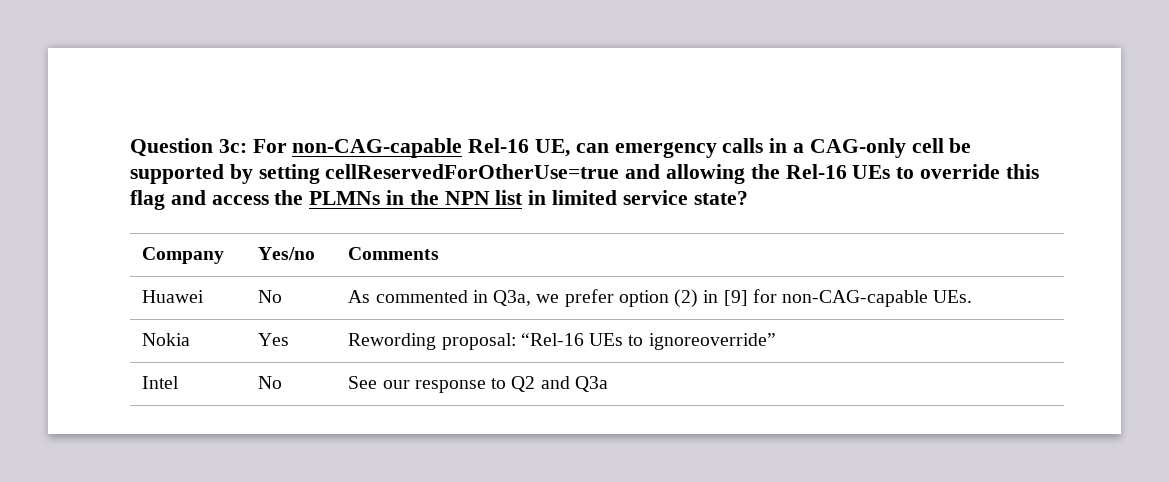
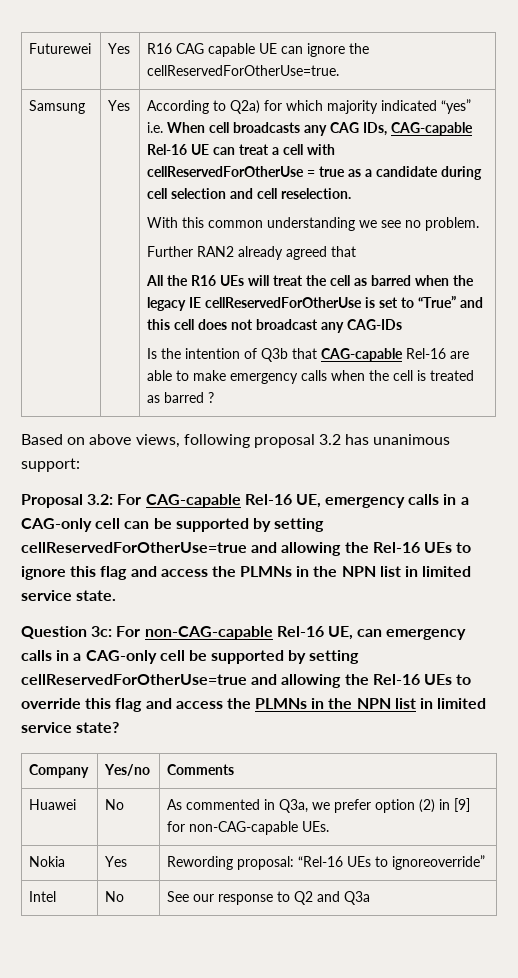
(130, 147) none -> [29,43,92,54] [108,43,131,54] [147,43,370,57] [147,65,340,76] [29,100,86,114] [108,100,131,111] [147,99,472,114] [147,122,474,136] [147,144,336,155] [147,166,483,180] [147,188,352,199] [147,217,480,231] [147,246,357,260] [146,275,475,286] [147,295,484,311] [147,319,403,333] [147,348,470,362] [147,370,475,384] [147,392,215,403] [21,434,451,448] [21,458,80,472] [21,494,469,508] [21,518,325,532] [21,542,472,556] [21,566,472,580] [21,590,117,601] Futurewei | Yes | R16 CAG capable UE can ignore the cellReservedForOtherUse=true. // Samsung | Yes | According to Q2a) for which majority indicated “yes” i.e. When cell broadcasts any CAG IDs, CAG-capable Rel-16 UE can treat a cell with cellReservedForOtherUse = true as a candidate during cell selection and cell reselection. // With this common understanding we see no problem. // Further RAN2 already agreed that // All the R16 UEs will treat the cell as barred when the legacy IE cellReservedForOtherUse is set to “True” and this cell does not broadcast any CAG-IDs // Is the intention of Q3b that CAG-capable Rel-16 are able to make emergency calls when the cell is treated as barred ? // Based on above views, following proposal 3.2 has unanimous support: // Proposal 3.2: For CAG-capable Rel-16 UE, emergency calls in a CAG-only cell can be supported by setting cellReservedForOtherUse=true and allowing the Rel-16 UEs to ignore this flag and access the PLMNs in the NPN list in limited service state. //

